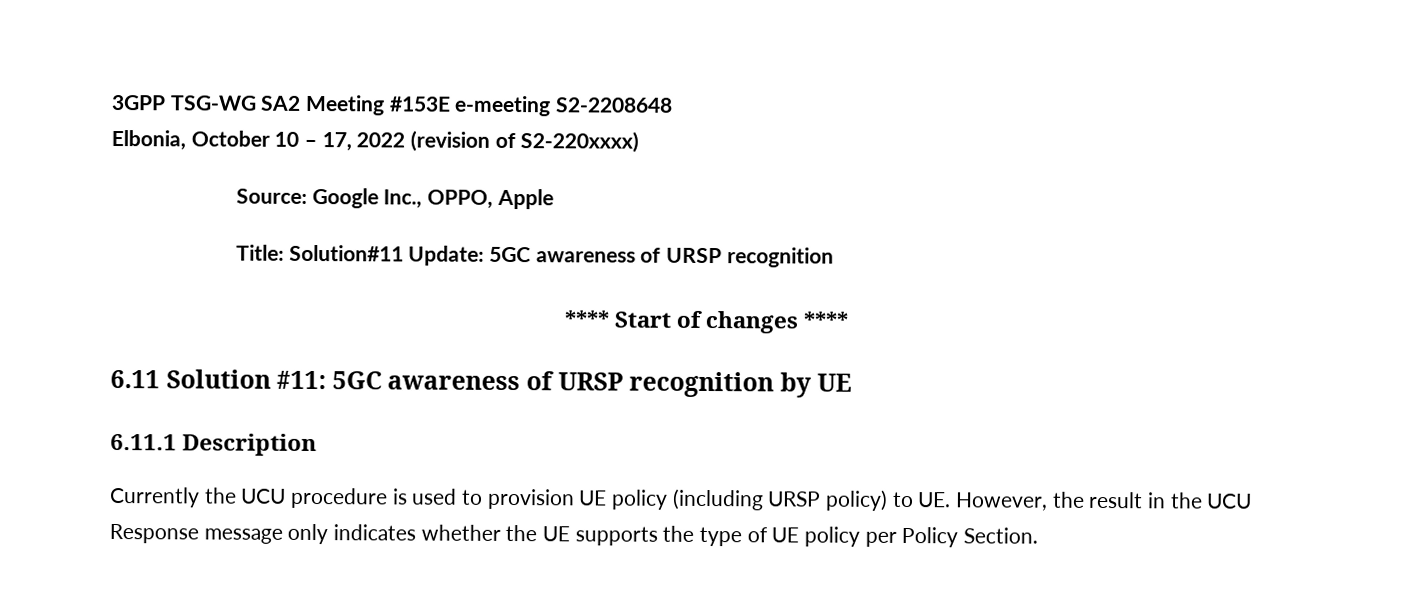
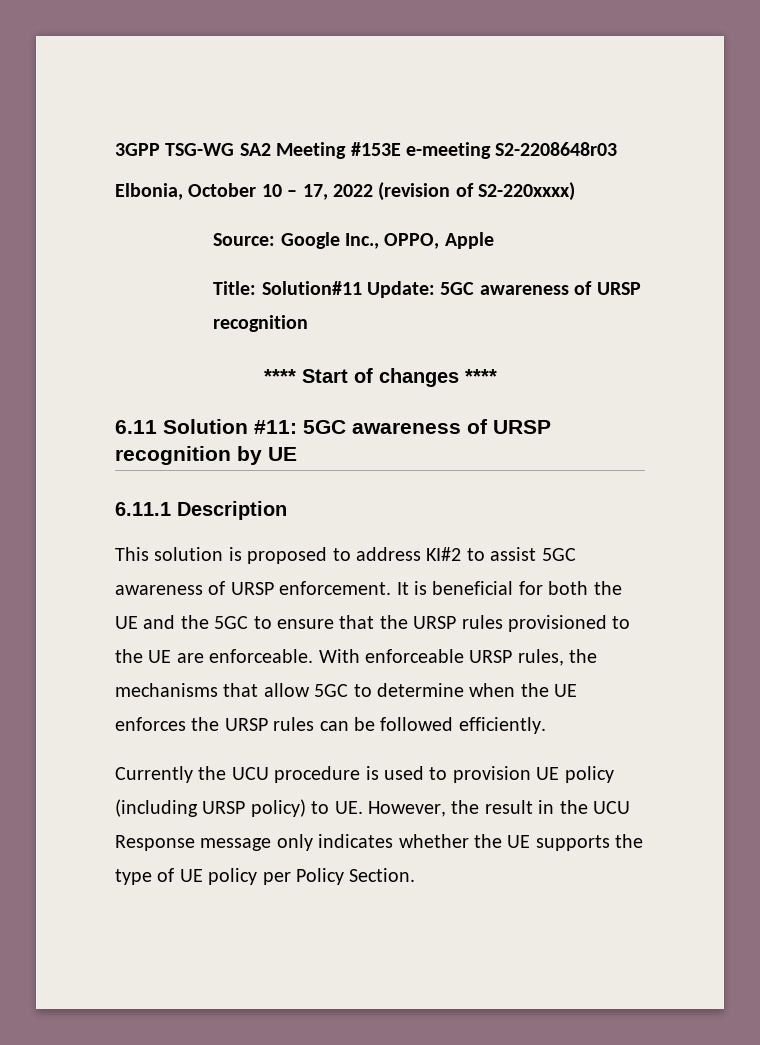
[555,97,674,113] S2-2208648 -> [495,142,618,156] S2-2208648r03
(318, 445) none -> [115,547,576,564] [115,581,622,595] [115,615,631,632] [115,649,598,666] [115,683,578,697] [115,717,546,734] // This solution is proposed to address KI#2 to assist 5GC awareness of URSP enforcement. It is beneficial for both the UE and the 5GC to ensure that the URSP rules provisioned to the UE are enforceable. With enforceable URSP rules, the mechanisms that allow 5GC to determine when the UE enforces the URSP rules can be followed efficiently.

